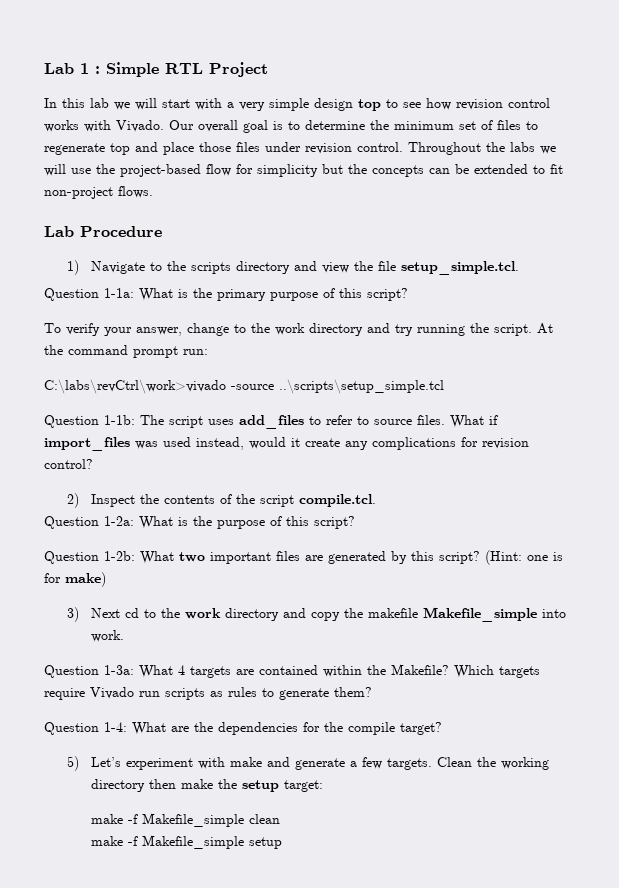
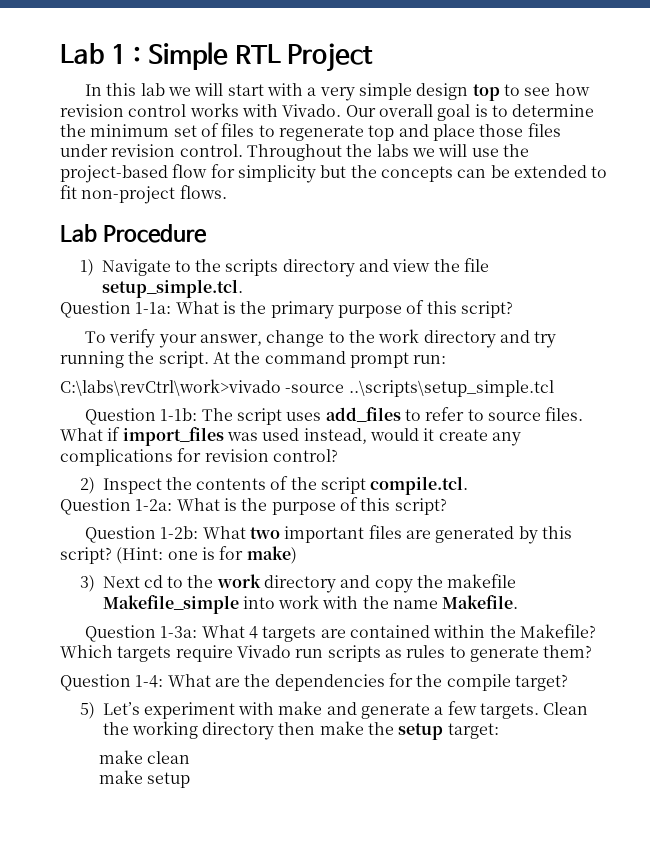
[90,630,124,642] work. -> [278,595,519,609] work with the name Makefile.
[127,813,244,827] -f Makefile_simple -> (144, 757) none
[127,835,244,849] -f Makefile_simple -> (144, 777) none

